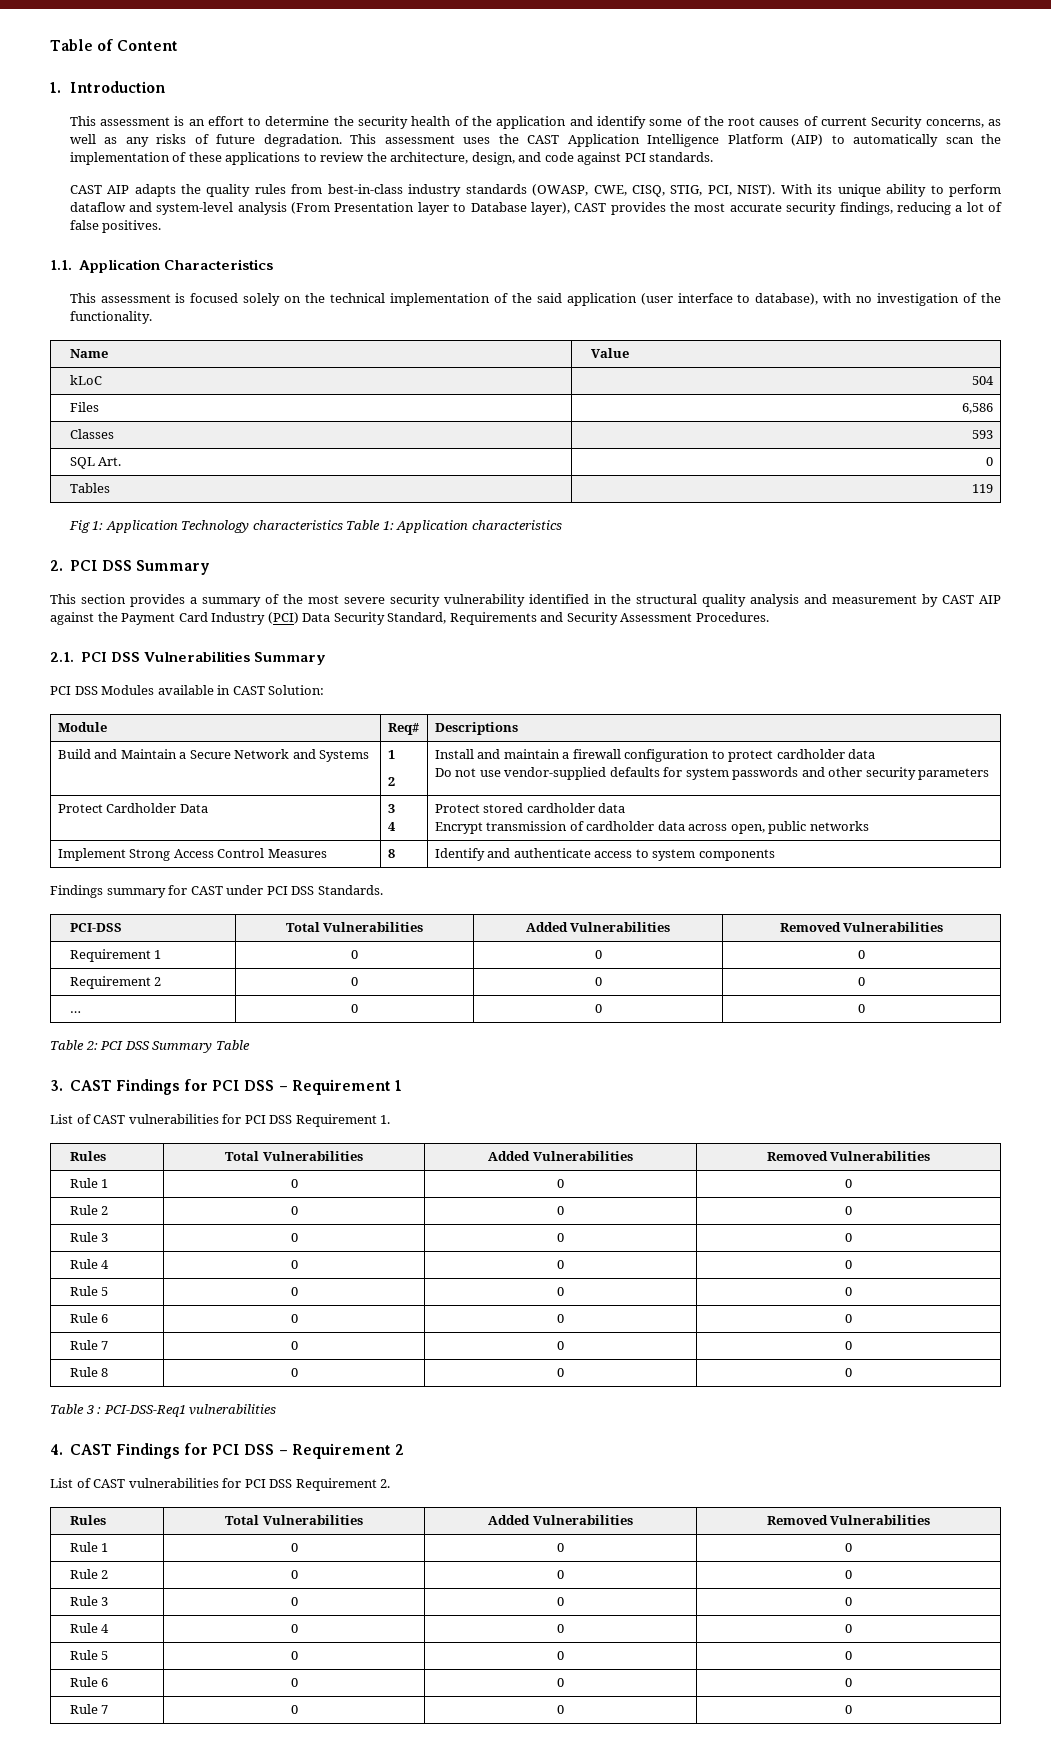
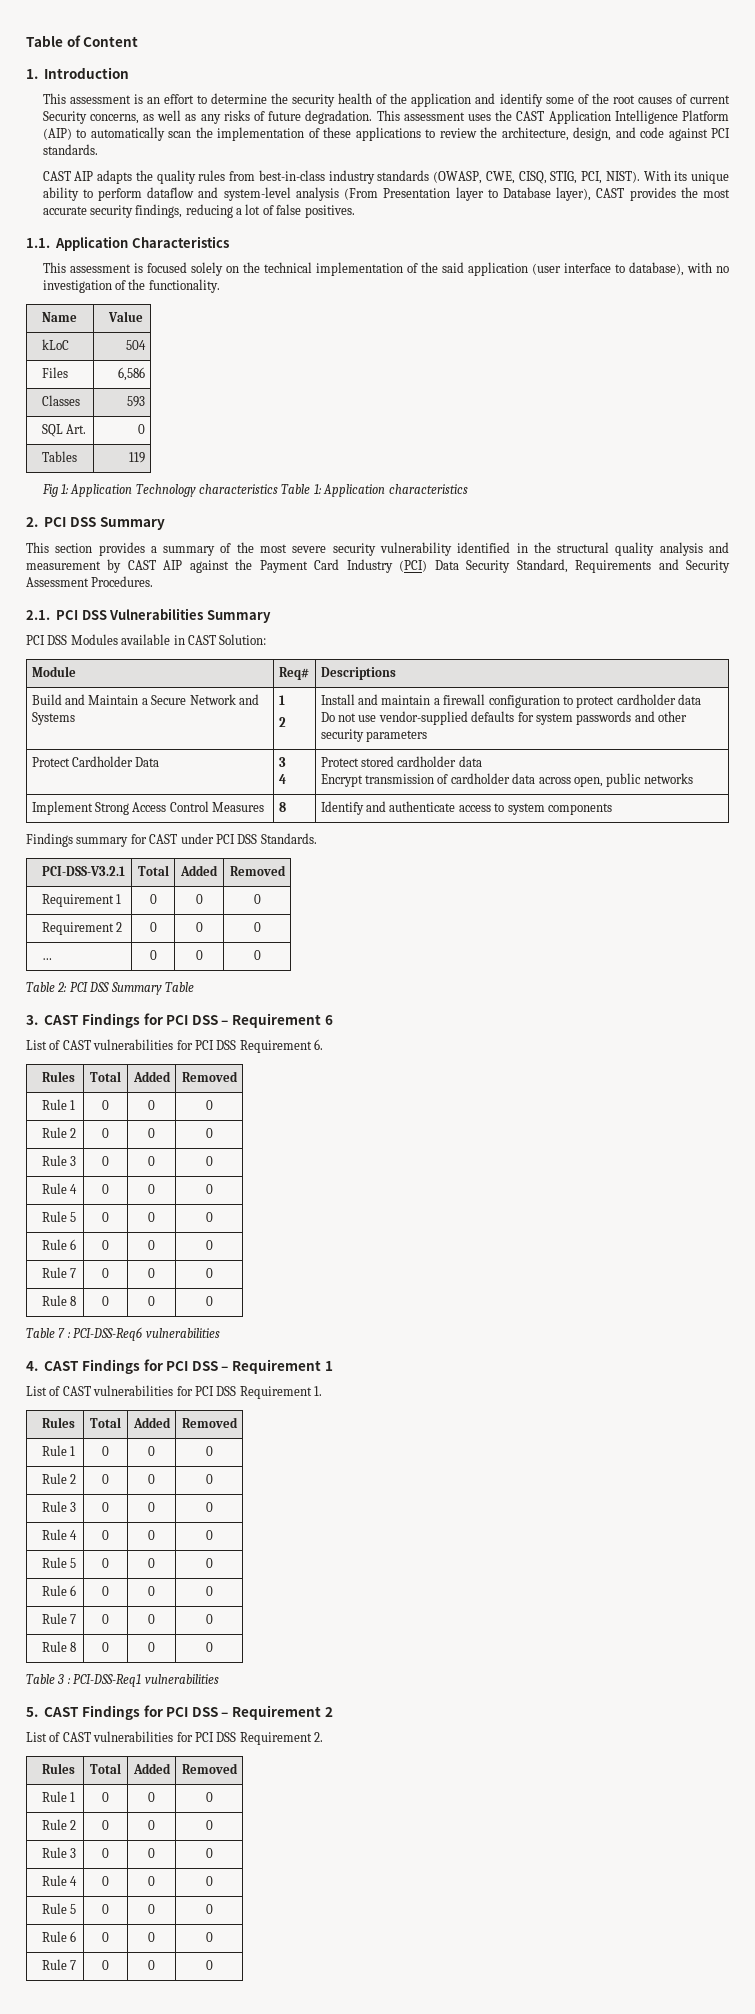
[69,923,122,932] [285,922,424,932] [525,922,671,932] [779,922,944,932] PCI-DSS | Total Vulnerabilities | Added Vulnerabilities | Removed Vulnerabilities -> [41,866,125,876] [137,865,169,876] [180,865,218,876] [229,865,286,876] PCI-DSS-V3.2.1 | Total | Added | Removed
(391, 1087) none -> [324,1015,333,1025] [26,1039,323,1053] [41,1071,75,1082] [90,1071,121,1082] [132,1071,171,1082] [181,1071,238,1082] [41,1099,76,1110] [102,1100,109,1110] [148,1100,155,1110] [205,1100,213,1110] [41,1127,77,1138] [102,1128,109,1138] [148,1128,155,1138] [205,1128,213,1138] [41,1155,77,1166] [102,1156,109,1166] [148,1156,155,1166] [205,1156,213,1166] [41,1183,78,1194] [102,1184,109,1194] [148,1184,155,1194] [205,1184,213,1194] [41,1211,77,1222] [102,1212,109,1222] [148,1212,155,1222] [205,1212,213,1222] [41,1239,77,1250] [102,1240,109,1250] [148,1240,155,1250] [205,1240,213,1250] [41,1267,77,1278] [102,1268,109,1278] [148,1268,155,1278] [205,1268,213,1278] [41,1295,77,1306] [102,1296,109,1306] [148,1296,155,1306] [205,1296,213,1306] [26,1327,220,1341] [26,1359,322,1374] 6 // List of CAST vulnerabilities for PCI DSS Requirement 6. // Rules | Total | Added | Removed // Rule 1 | 0 | 0 | 0 // Rule 2 | 0 | 0 | 0 // Rule 3 | 0 | 0 | 0 // Rule 4 | 0 | 0 | 0 // Rule 5 | 0 | 0 | 0 // Rule 6 | 0 | 0 | 0 // Rule 7 | 0 | 0 | 0 // Rule 8 | 0 | 0 | 0 // Table 7 : PCI-DSS-Req6 vulnerabilities // 4. CAST Findings for PCI DSS – Requirement
[262,1151,363,1161] [488,1151,633,1161] [766,1151,931,1161] Vulnerabilities | Added Vulnerabilities | Removed Vulnerabilities -> [132,1417,171,1428] [181,1417,238,1428] | Added | Removed
[50,1444,63,1455] 4. -> [26,1707,38,1717] 5.
[262,1515,363,1525] [488,1515,633,1525] [766,1515,931,1525] Vulnerabilities | Added Vulnerabilities | Removed Vulnerabilities -> [132,1763,171,1774] [181,1763,238,1774] | Added | Removed

